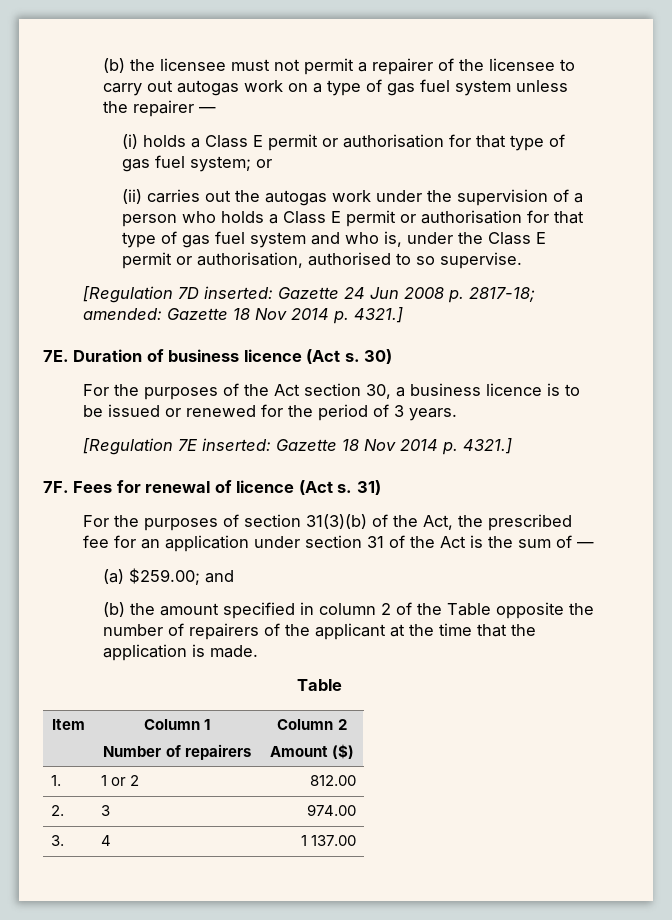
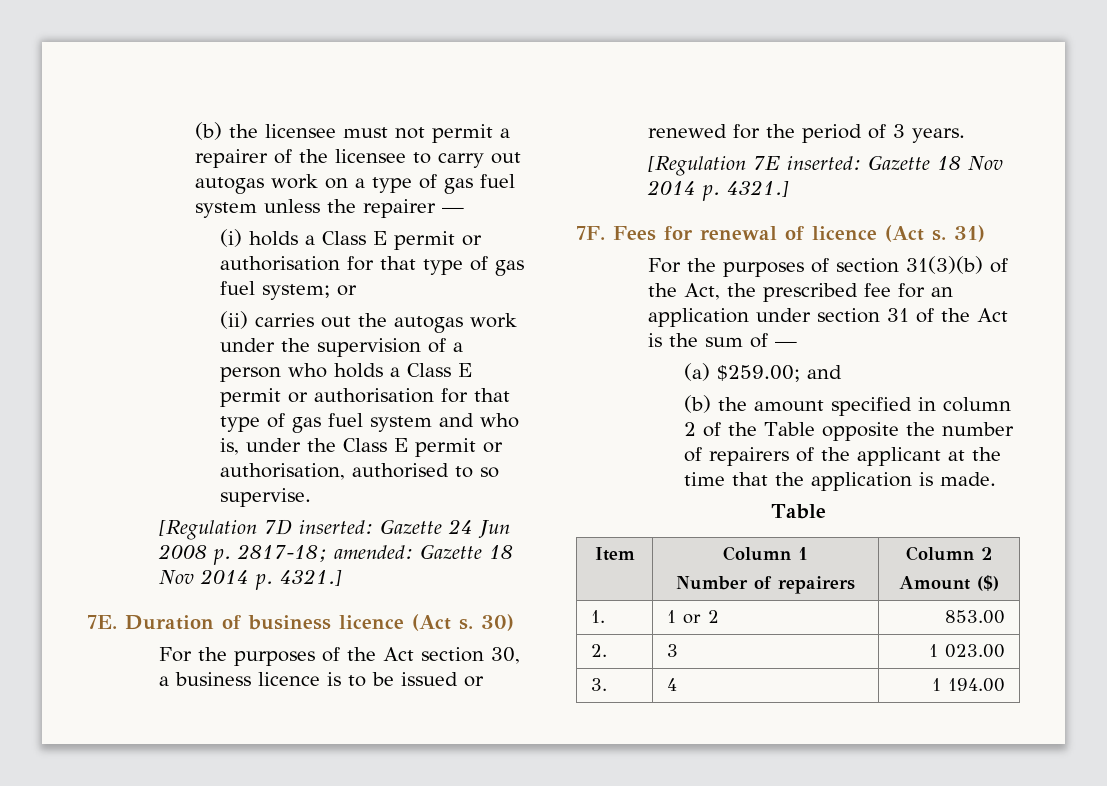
[309,775,356,786] 812.00 -> [945,610,1006,624] 853.00
[306,804,356,816] 974.00 -> [929,644,1006,658] 1 023.00
[310,835,356,846] 137.00 -> [948,678,1006,692] 194.00

